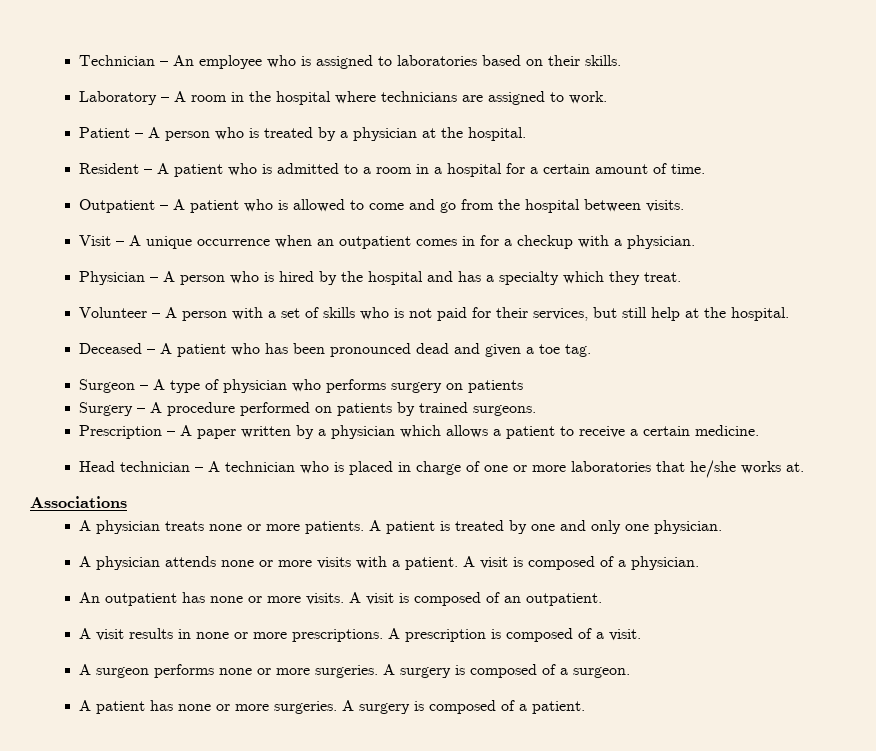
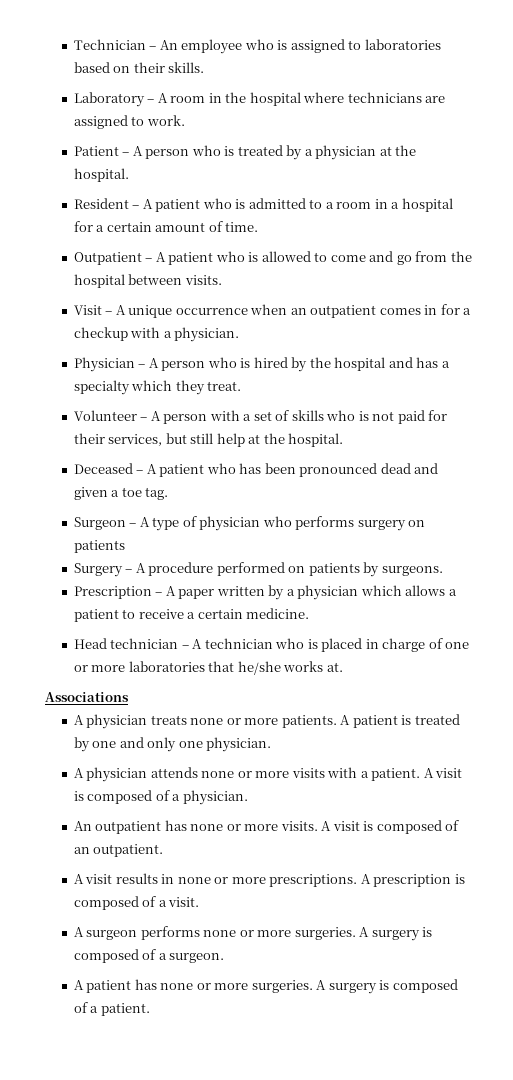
[418,402,468,413] trained -> (380, 569) none

